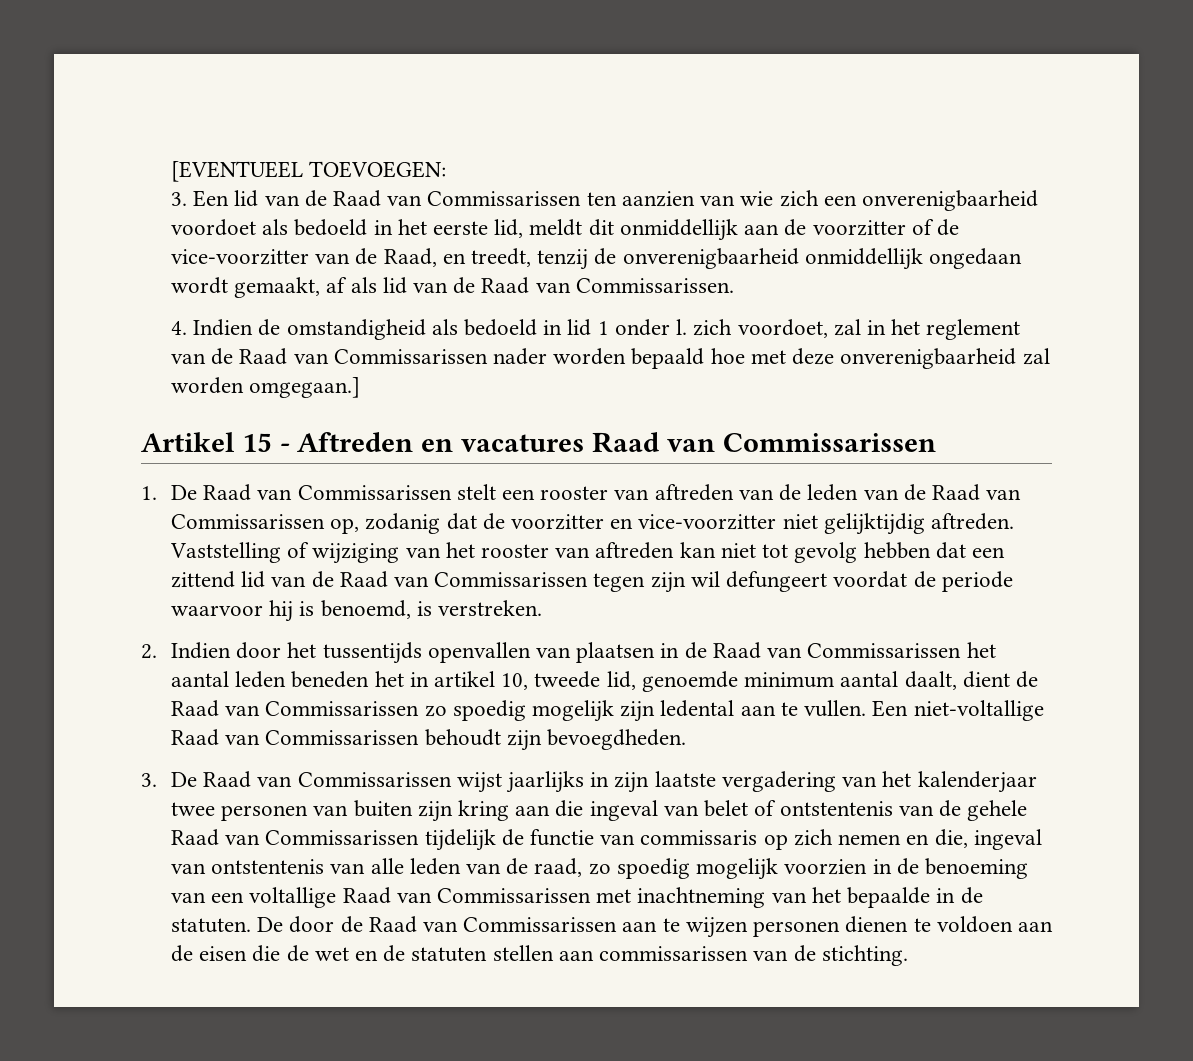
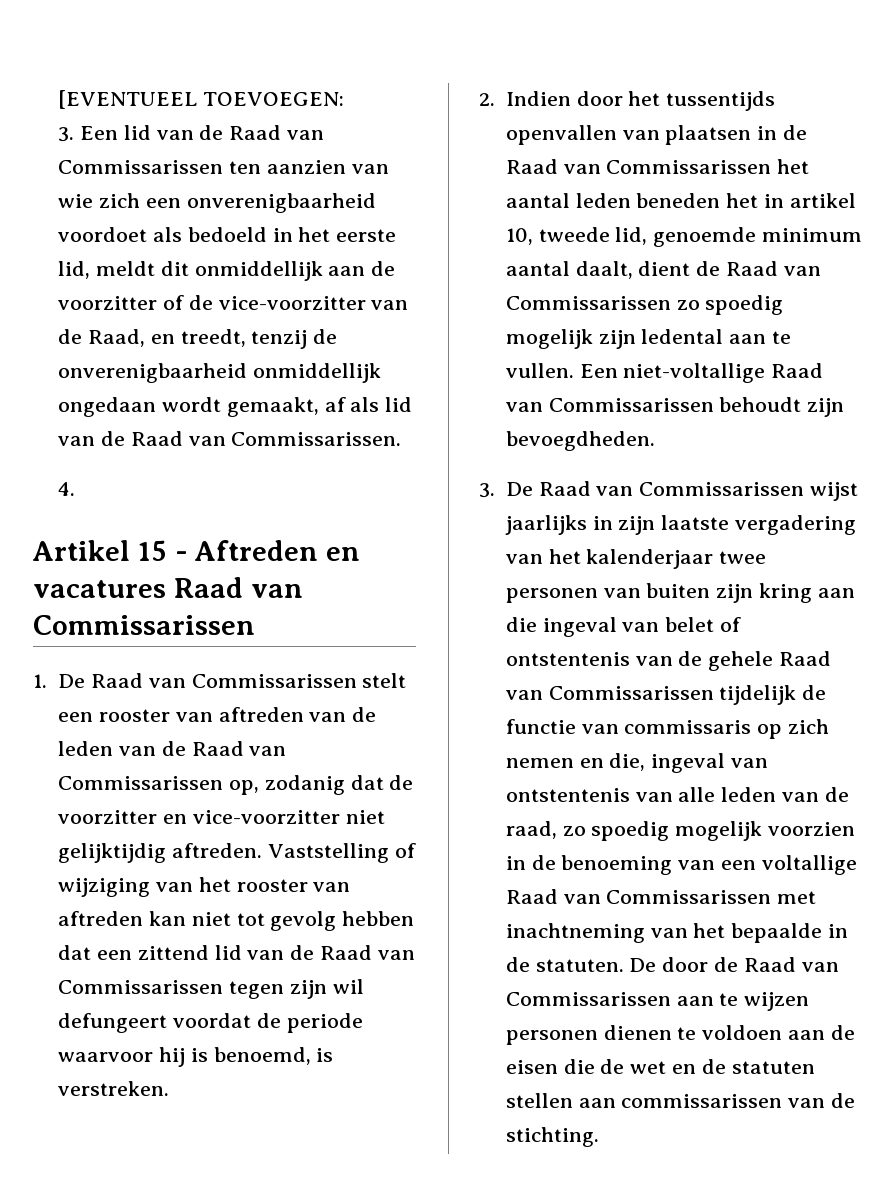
[193,319,1021,340] [170,348,1050,369] [170,377,361,398] Indien de omstandigheid als bedoeld in lid 1 onder l. zich voordoet, zal in het reglement van de Raad van Commissarissen nader worden bepaald hoe met deze onverenigbaarheid zal worden omgegaan.] -> (76, 489) none

